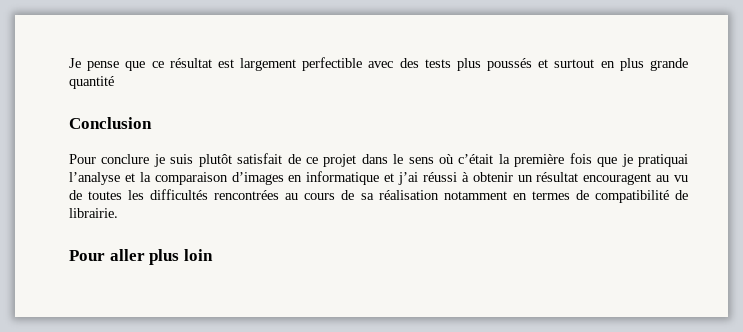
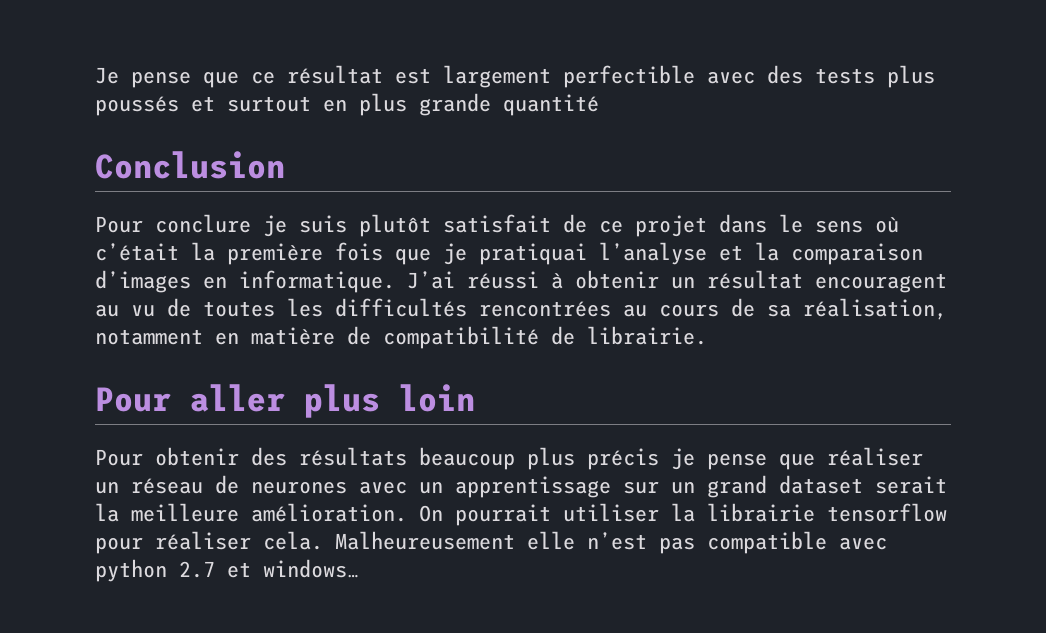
[306,171,418,185] informatique et j’ai -> [239,270,455,293] informatique. J’ai
[378,190,439,200] réalisation -> [803,298,947,320] réalisation,
[531,191,570,200] termes -> [251,327,335,345] matière
(213, 255) none -> [95,447,923,470] [95,475,947,498] [95,503,947,526] [95,531,887,554] [95,559,359,582] // Pour obtenir des résultats beaucoup plus précis je pense que réaliser un réseau de neurones avec un apprentissage sur un grand dataset serait la meilleure amélioration. On pourrait utiliser la librairie tensorflow pour réaliser cela. Malheureusement elle n’est pas compatible avec python 2.7 et windows…

